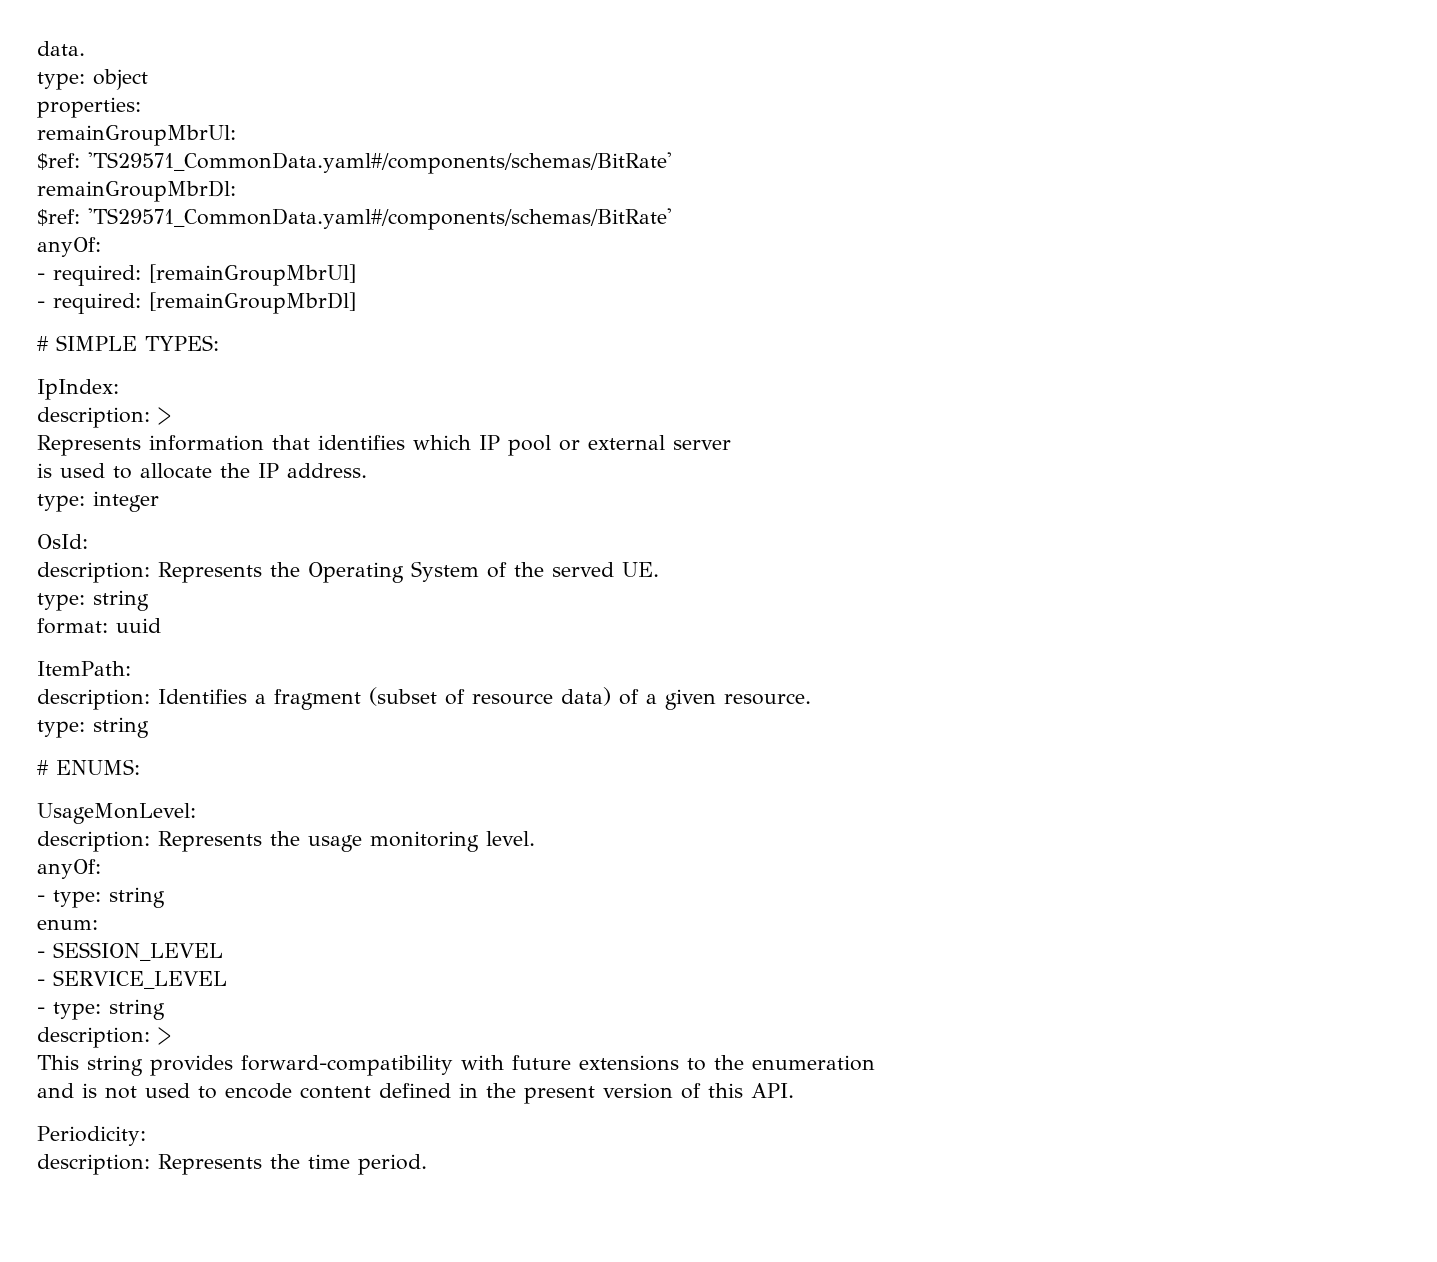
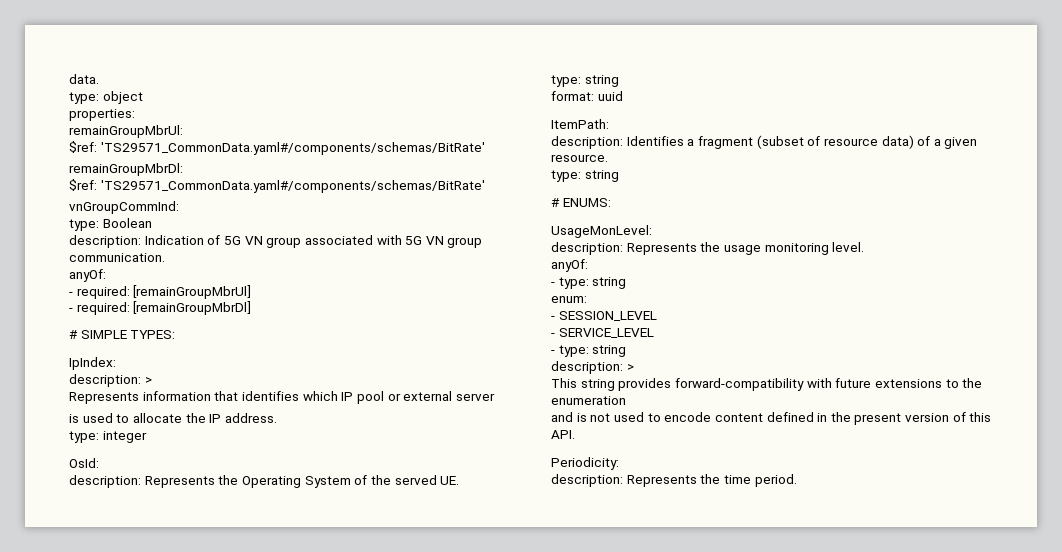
(672, 219) none -> [69,201,179,214] [69,218,152,231] [69,235,483,248] [69,253,165,262] // vnGroupCommInd: // type: Boolean // description: Indication of 5G VN group associated with 5G VN group communication.

